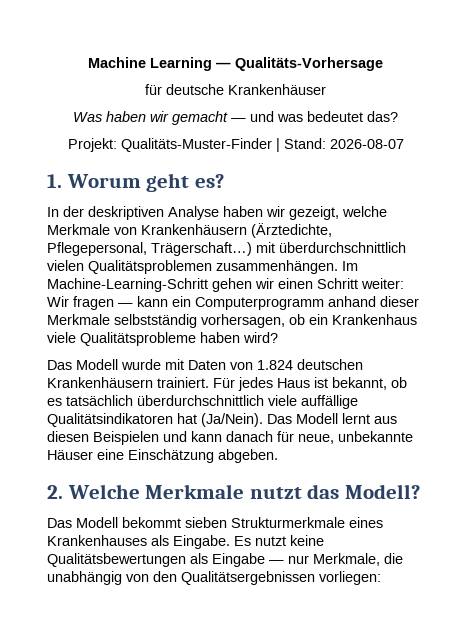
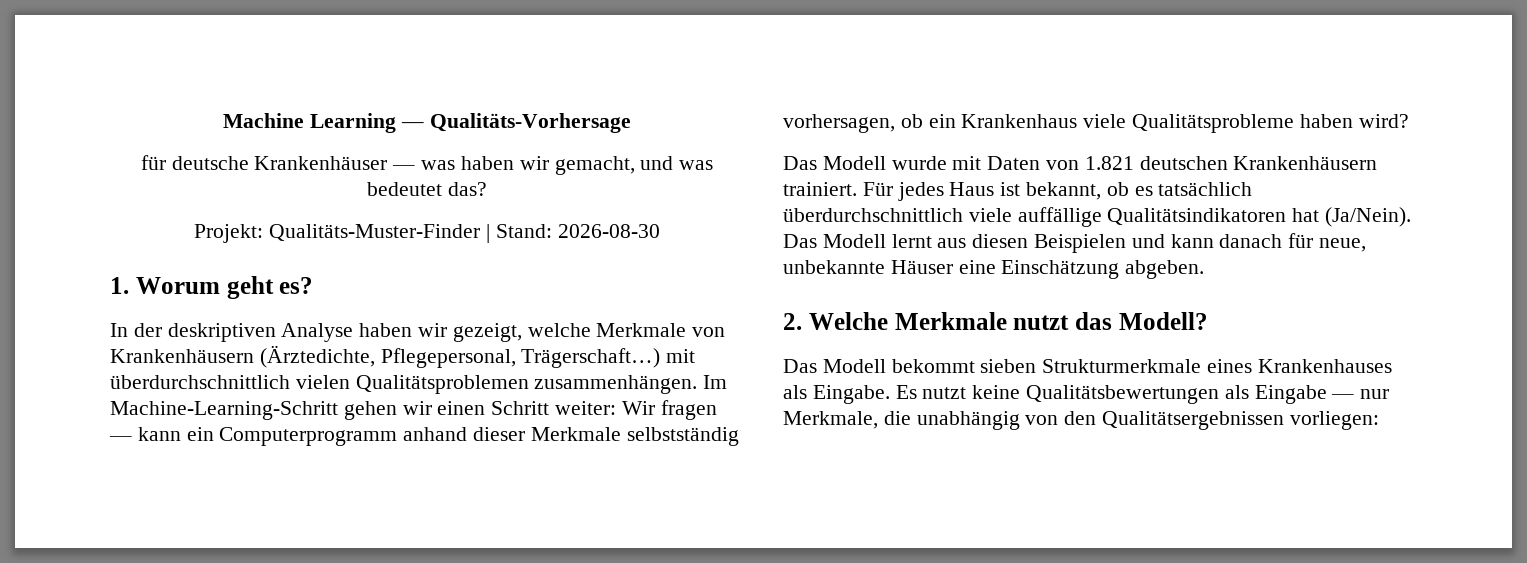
[73,111,246,125] // Was haben wir gemacht — -> [392,156,635,175] — was haben wir gemacht,
[329,139,404,149] 2026-08-07 -> [557,224,660,238] 2026-08-30
[257,360,293,370] 1.824 -> [1084,156,1134,170] 1.821

